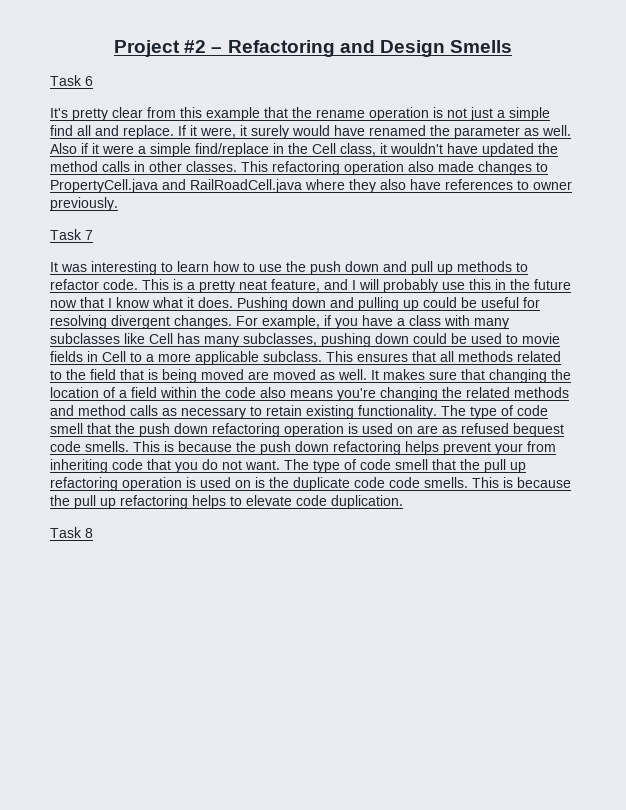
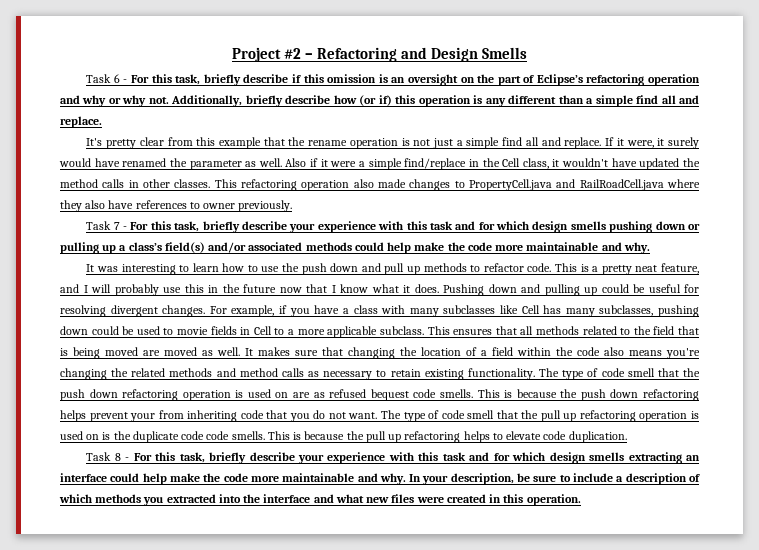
(93, 81) none -> [123,74,700,86] [60,95,700,107] [60,116,102,128] - For this task, briefly describe if this omission is an oversight on the part of Eclipse’s refactoring operation and why or why not. Additionally, briefly describe how (or if) this operation is any different than a simple find all and replace.
(93, 235) none -> [123,221,700,233] [60,242,650,254] - For this task, briefly describe your experience with this task and for which design smells pushing down or pulling up a class’s field(s) and/or associated methods could help make the code more maintainable and why.
(93, 533) none -> [125,452,700,464] [60,473,700,485] [59,494,581,506] - For this task, briefly describe your experience with this task and for which design smells extracting an interface could help make the code more maintainable and why. In your description, be sure to include a description of which methods you extracted into the interface and what new files were created in this operation.

